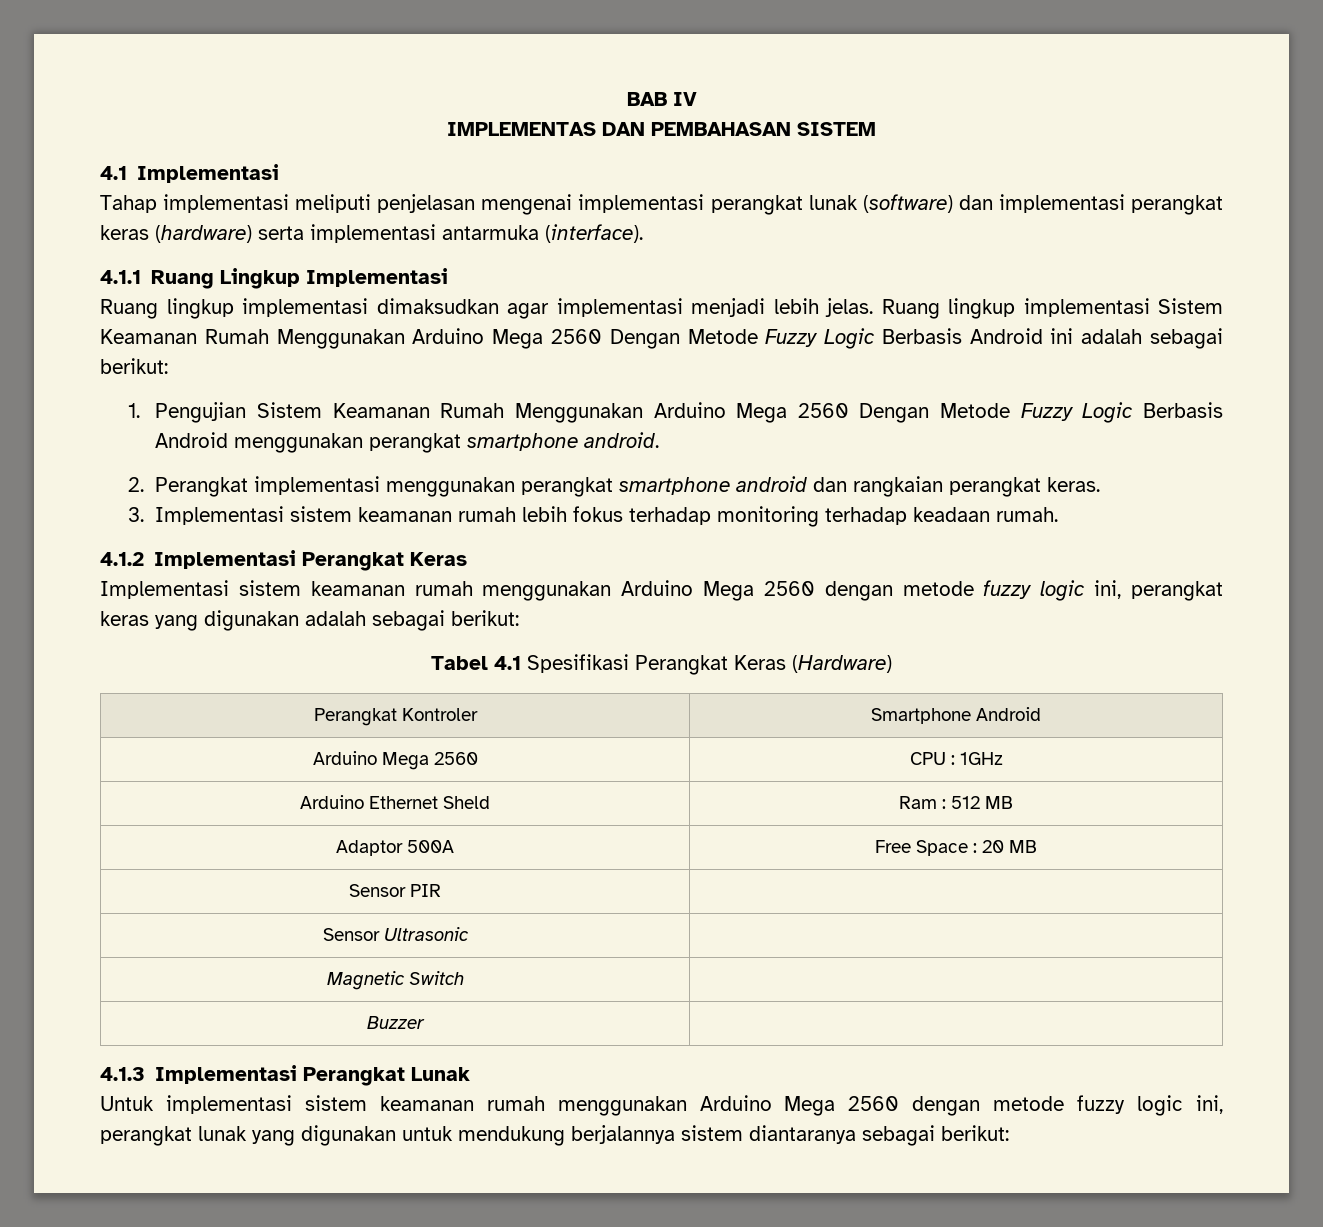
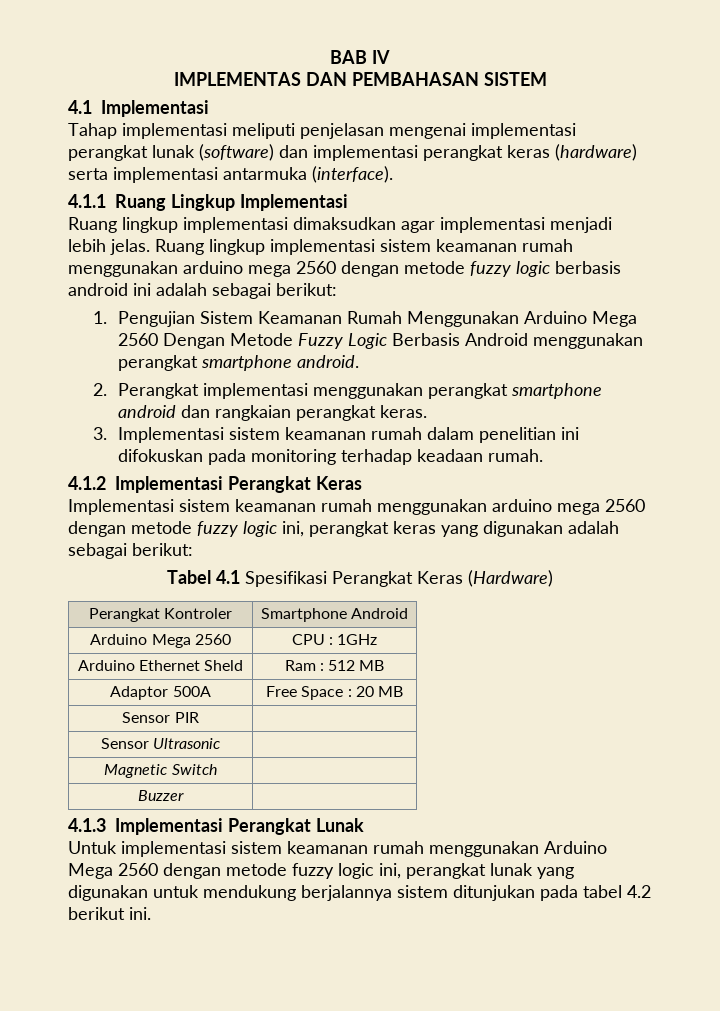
[1158,298,1223,314] [100,328,1043,349] Sistem Keamanan Rumah Menggunakan Arduino Mega 2560 Dengan Metode Fuzzy Logic Berbasis Android -> [380,239,573,252] [68,261,621,277] [68,283,128,296] sistem keamanan rumah menggunakan arduino mega 2560 dengan metode fuzzy logic berbasis android
[522,506,712,525] lebih fokus terhadap -> [427,427,580,443] [118,449,247,465] dalam penelitian ini difokuskan pada
[621,580,755,601] Arduino Mega -> [492,499,600,515] arduino mega
[749,1125,1009,1146] diantaranya sebagai berikut: -> [453,885,651,901] [68,907,151,920] ditunjukan pada tabel 4.2 berikut ini.

